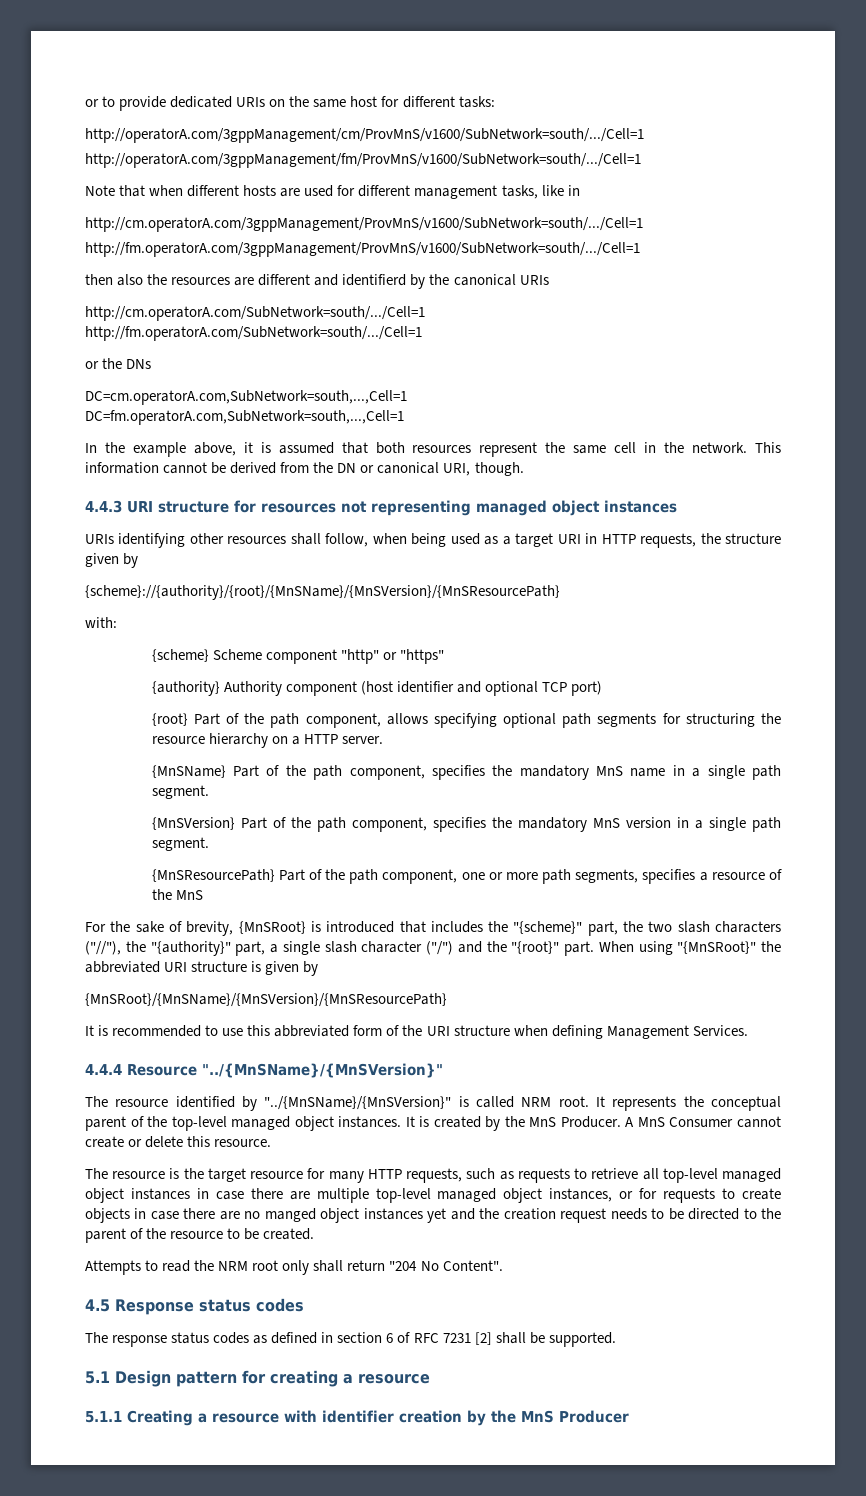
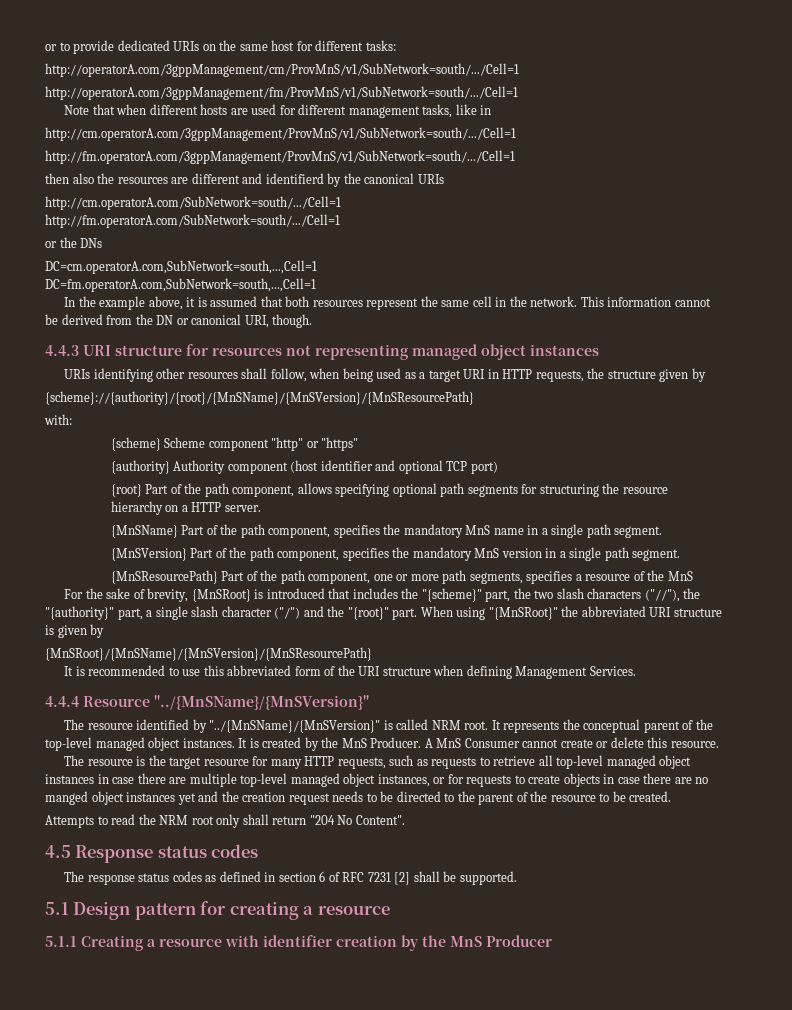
[85,128,644,143] [85,153,641,168] http://operatorA.com/3gppManagement/cm/ProvMnS/v1600/SubNetwork=south/.../Cell=1 // http://operatorA.com/3gppManagement/fm/ProvMnS/v1600/SubNetwork=south/.../Cell=1 -> [45,63,519,77] [45,86,518,100] http://operatorA.com/3gppManagement/cm/ProvMnS/v1/SubNetwork=south/.../Cell=1 // http://operatorA.com/3gppManagement/fm/ProvMnS/v1/SubNetwork=south/.../Cell=1
[85,217,643,232] [85,242,640,257] http://cm.operatorA.com/3gppManagement/ProvMnS/v1600/SubNetwork=south/.../Cell=1 // http://fm.operatorA.com/3gppManagement/ProvMnS/v1600/SubNetwork=south/.../Cell=1 -> [45,127,516,141] [45,150,515,164] http://cm.operatorA.com/3gppManagement/ProvMnS/v1/SubNetwork=south/.../Cell=1 // http://fm.operatorA.com/3gppManagement/ProvMnS/v1/SubNetwork=south/.../Cell=1

